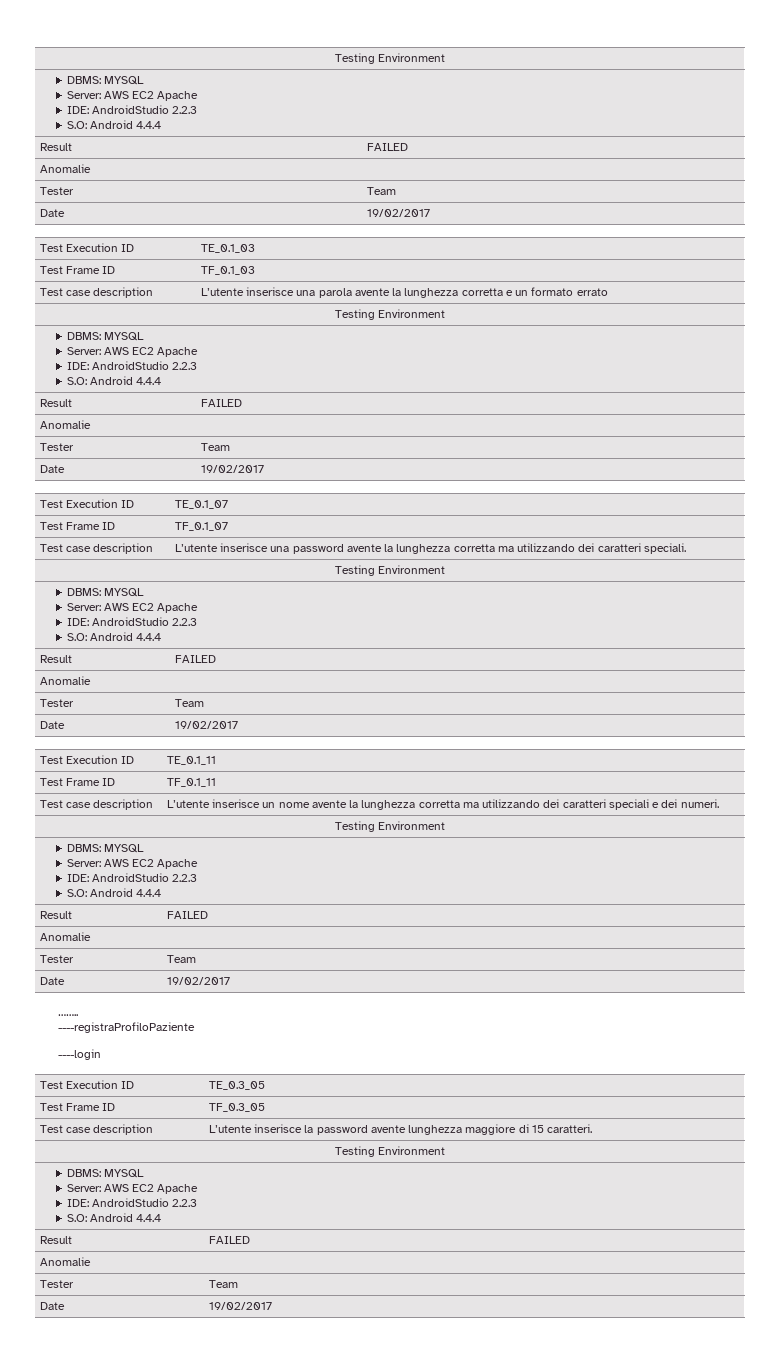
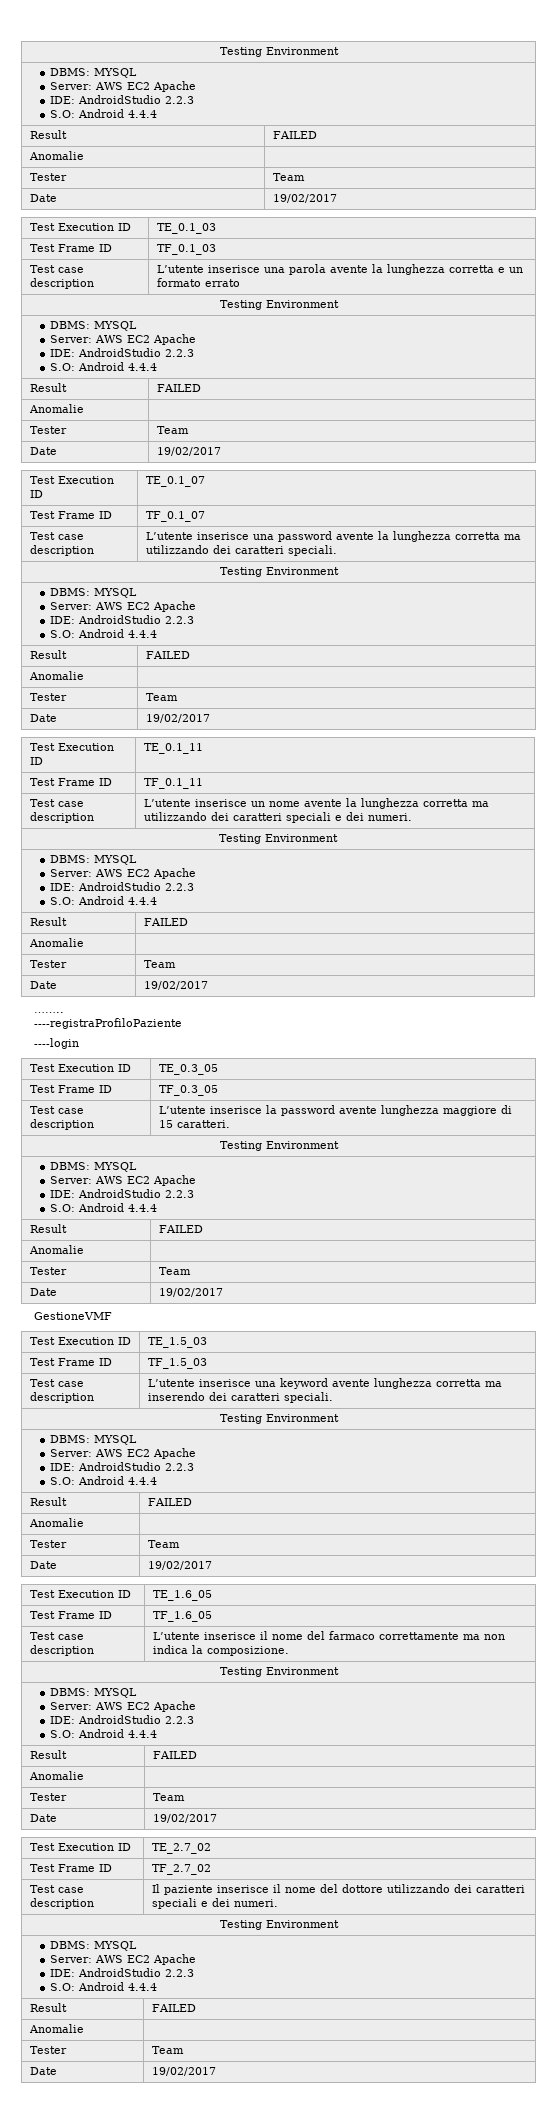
(272, 1306) none -> [33,1312,112,1320] [29,1337,131,1345] [147,1337,207,1348] [29,1358,112,1366] [147,1358,207,1369] [29,1379,84,1387] [29,1392,94,1403] [147,1378,502,1389] [147,1392,333,1403] [219,1414,339,1424] [49,1435,137,1445] [49,1448,196,1459] [49,1462,194,1471] [49,1476,157,1485] [29,1497,67,1506] [147,1498,192,1506] [28,1518,84,1527] [29,1540,67,1548] [147,1540,180,1548] [29,1561,57,1569] [147,1561,212,1570] [29,1590,131,1598] [152,1590,212,1601] [29,1611,112,1619] [152,1611,212,1622] [29,1632,84,1640] [29,1645,94,1656] [152,1631,505,1640] [152,1645,289,1656] [219,1667,339,1677] [49,1688,137,1698] [49,1701,196,1712] [49,1715,194,1724] [49,1729,157,1738] [29,1750,67,1759] [152,1751,197,1759] [28,1771,84,1780] [29,1793,67,1801] [152,1793,185,1801] [29,1814,57,1822] [152,1814,217,1823] [29,1843,131,1851] [151,1843,211,1854] [29,1864,112,1872] [151,1864,211,1875] [29,1885,84,1893] [29,1898,94,1909] [151,1884,525,1895] [151,1898,278,1909] [219,1920,339,1930] [49,1941,137,1951] [49,1954,196,1965] [49,1968,194,1977] [49,1982,157,1991] [29,2003,67,2012] [151,2004,196,2012] [28,2024,84,2033] [29,2046,67,2054] [151,2046,184,2054] [29,2067,57,2075] [151,2067,216,2076] // GestioneVMF // Test Execution ID | TE_1.5_03 // Test Frame ID | TF_1.5_03 // Test case description | L’utente inserisce una keyword avente lunghezza corretta ma inserendo dei caratteri speciali. // Testing Environment // DBMS: MYSQL // Server: AWS EC2 Apache // IDE: AndroidStudio 2.2.3 // S.O: Android 4.4.4 // Result | FAILED // Anomalie | // Tester | Team // Date | 19/02/2017 // Test Execution ID | TE_1.6_05 // Test Frame ID | TF_1.6_05 // Test case description | L’utente inserisce il nome del farmaco correttamente ma non indica la composizione. // Testing Environment // DBMS: MYSQL // Server: AWS EC2 Apache // IDE: AndroidStudio 2.2.3 // S.O: Android 4.4.4 // Result | FAILED // Anomalie | // Tester | Team // Date | 19/02/2017 // Test Execution ID | TE_2.7_02 // Test Frame ID | TF_2.7_02 // Test case description | Il paziente inserisce il nome del dottore utilizzando dei caratteri speciali e dei numeri. // Testing Environment // DBMS: MYSQL // Server: AWS EC2 Apache // IDE: AndroidStudio 2.2.3 // S.O: Android 4.4.4 // Result | FAILED // Anomalie | // Tester | Team // Date | 19/02/2017

